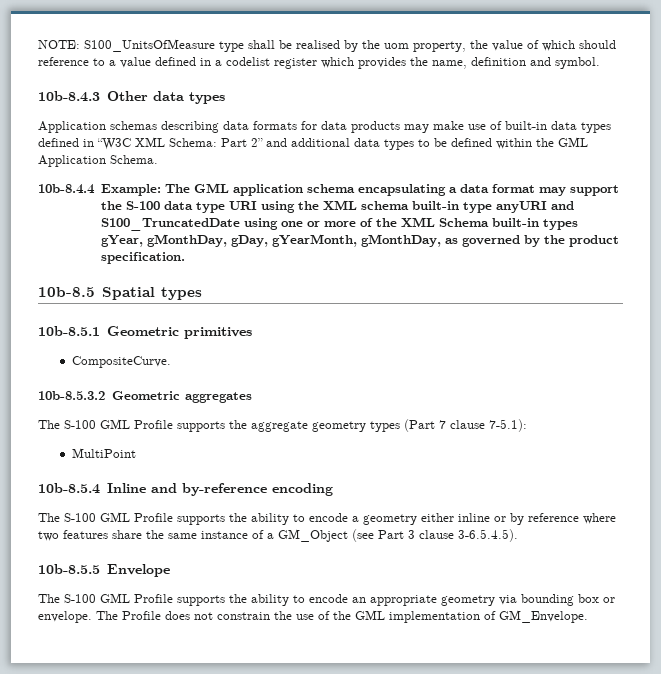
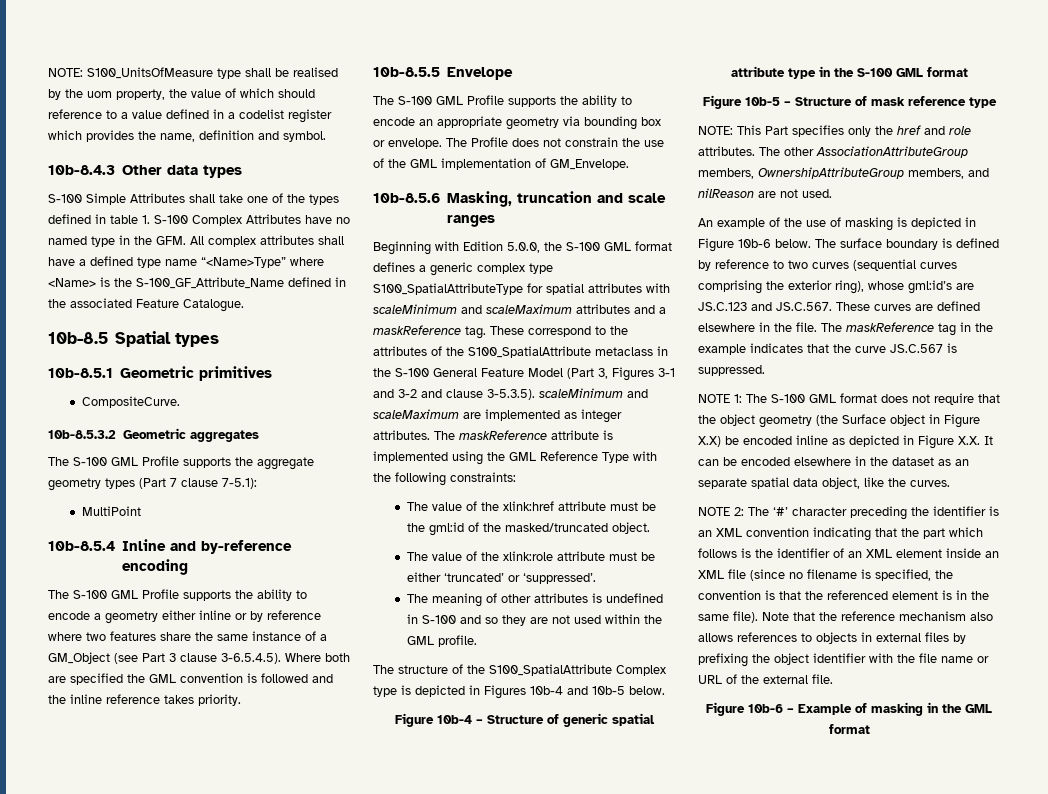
[38,121,611,133] [38,137,588,150] [38,155,158,167] [38,183,619,196] [100,200,574,213] [100,217,578,231] [100,234,619,247] [100,252,185,264] Application schemas describing data formats for data products may make use of built-in data types defined in “W3C XML Schema: Part 2” and additional data types to be defined within the GML Application Schema. // 10b-8.4.4 Example: The GML application schema encapsulating a data format may support the S-100 data type URI using the XML schema built-in type anyURI and S100_TruncatedDate using one or more of the XML Schema built-in types gYear, gMonthDay, gDay, gYearMonth, gMonthDay, as governed by the product specification. -> [48,193,339,205] [48,214,350,226] [48,235,344,247] [48,256,324,268] [48,277,346,289] [48,298,244,312] S-100 Simple Attributes shall take one of the types defined in table 1. S-100 Complex Attributes have no named type in the GFM. All complex attributes shall have a defined type name “<Name>Type” where <Name> is the S-100_GF_Attribute_Name defined in the associated Feature Catalogue.
(518, 535) none -> [285,653,350,662] [48,673,333,685] [48,694,241,706] Where both are specified the GML convention is followed and the inline reference takes priority.
(588, 616) none -> [373,191,666,207] [446,215,495,227] [373,241,672,255] [373,262,553,276] [373,283,670,295] [373,304,666,314] [373,325,628,339] [373,346,668,358] [373,367,675,381] [373,388,648,400] [373,409,622,423] [373,430,613,440] [373,451,657,465] [373,472,516,486] [406,501,656,511] [406,522,650,536] [406,551,655,561] [406,572,596,584] [406,593,663,607] [406,614,662,626] [406,635,477,647] [373,664,666,676] [373,685,665,699] [394,713,655,727] [730,66,968,79] [702,95,997,109] [698,125,971,137] [698,146,968,158] [698,167,989,179] [698,188,832,198] [698,217,976,231] [698,238,999,252] [698,259,957,271] [698,280,974,294] [698,301,980,311] [698,322,993,336] [698,343,957,355] [698,365,765,376] [698,393,1000,405] [698,414,980,428] [698,435,993,449] [698,456,969,466] [698,477,950,489] [698,506,999,520] [698,527,983,541] [698,548,999,558] [698,569,953,581] [698,590,989,600] [698,611,993,623] [698,632,966,644] [698,653,989,667] [698,674,833,684] [706,702,992,716] [828,724,870,734] // 10b-8.5.6 Masking, truncation and scale ranges // Beginning with Edition 5.0.0, the S-100 GML format defines a generic complex type S100_SpatialAttributeType for spatial attributes with scaleMinimum and scaleMaximum attributes and a maskReference tag. These correspond to the attributes of the S100_SpatialAttribute metaclass in the S-100 General Feature Model (Part 3, Figures 3-1 and 3-2 and clause 3-5.3.5). scaleMinimum and scaleMaximum are implemented as integer attributes. The maskReference attribute is implemented using the GML Reference Type with the following constraints: // The value of the xlink:href attribute must be the gml:id of the masked/truncated object. // The value of the xlink:role attribute must be either ‘truncated’ or ‘suppressed’. // The meaning of other attributes is undefined in S-100 and so they are not used within the GML profile. // The structure of the S100_SpatialAttribute Complex type is depicted in Figures 10b-4 and 10b-5 below. // Figure 10b-4 – Structure of generic spatial attribute type in the S-100 GML format // Figure 10b-5 – Structure of mask reference type // NOTE: This Part specifies only the href and role attributes. The other AssociationAttributeGroup members, OwnershipAttributeGroup members, and nilReason are not used. // An example of the use of masking is depicted in Figure 10b-6 below. The surface boundary is defined by reference to two curves (sequential curves comprising the exterior ring), whose gml:id’s are JS.C.123 and JS.C.567. These curves are defined elsewhere in the file. The maskReference tag in the example indicates that the curve JS.C.567 is suppressed. // NOTE 1: The S-100 GML format does not require that the object geometry (the Surface object in Figure X.X) be encoded inline as depicted in Figure X.X. It can be encoded elsewhere in the dataset as an separate spatial data object, like the curves. // NOTE 2: The ‘#’ character preceding the identifier is an XML convention indicating that the part which follows is the identifier of an XML element inside an XML file (since no filename is specified, the convention is that the referenced element is in the same file). Note that the reference mechanism also allows references to objects in external files by prefixing the object identifier with the file name or URL of the external file. // Figure 10b-6 – Example of masking in the GML format

